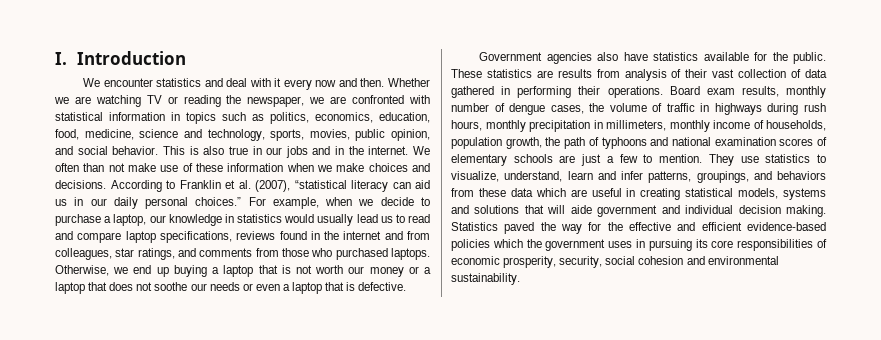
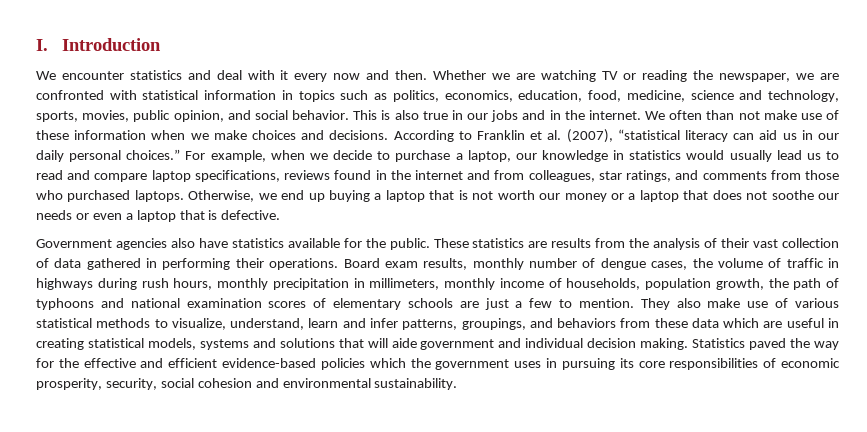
(620, 73) none -> [629,238,650,248] the
[740,154,811,163] use statistics -> [676,298,840,308] [36,318,151,328] also make use of various statistical methods

